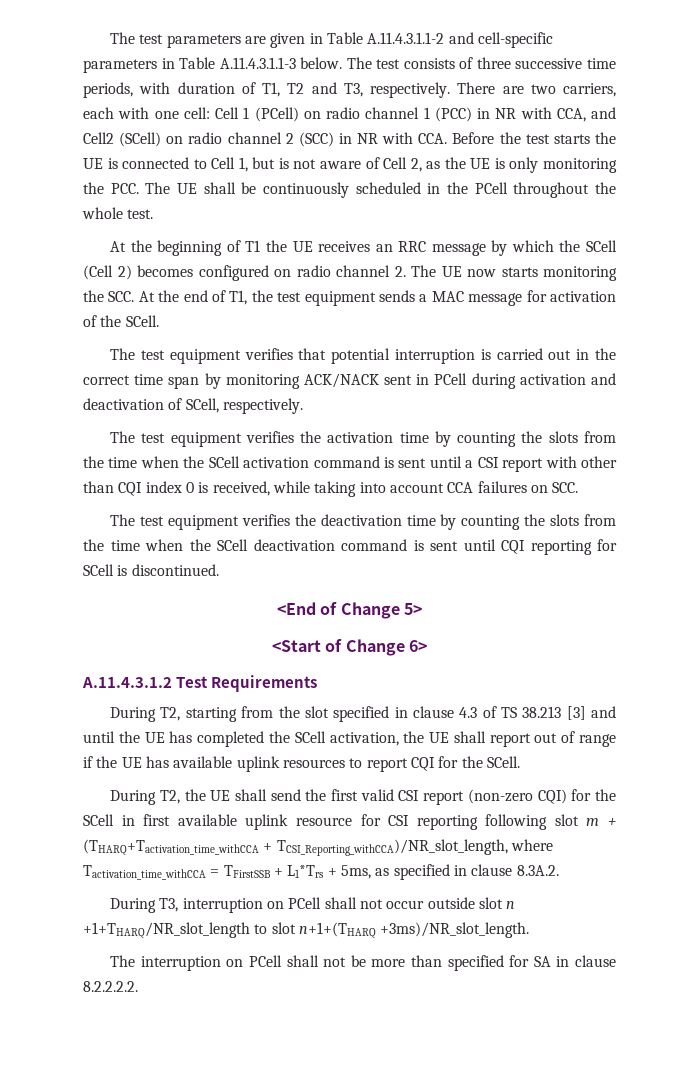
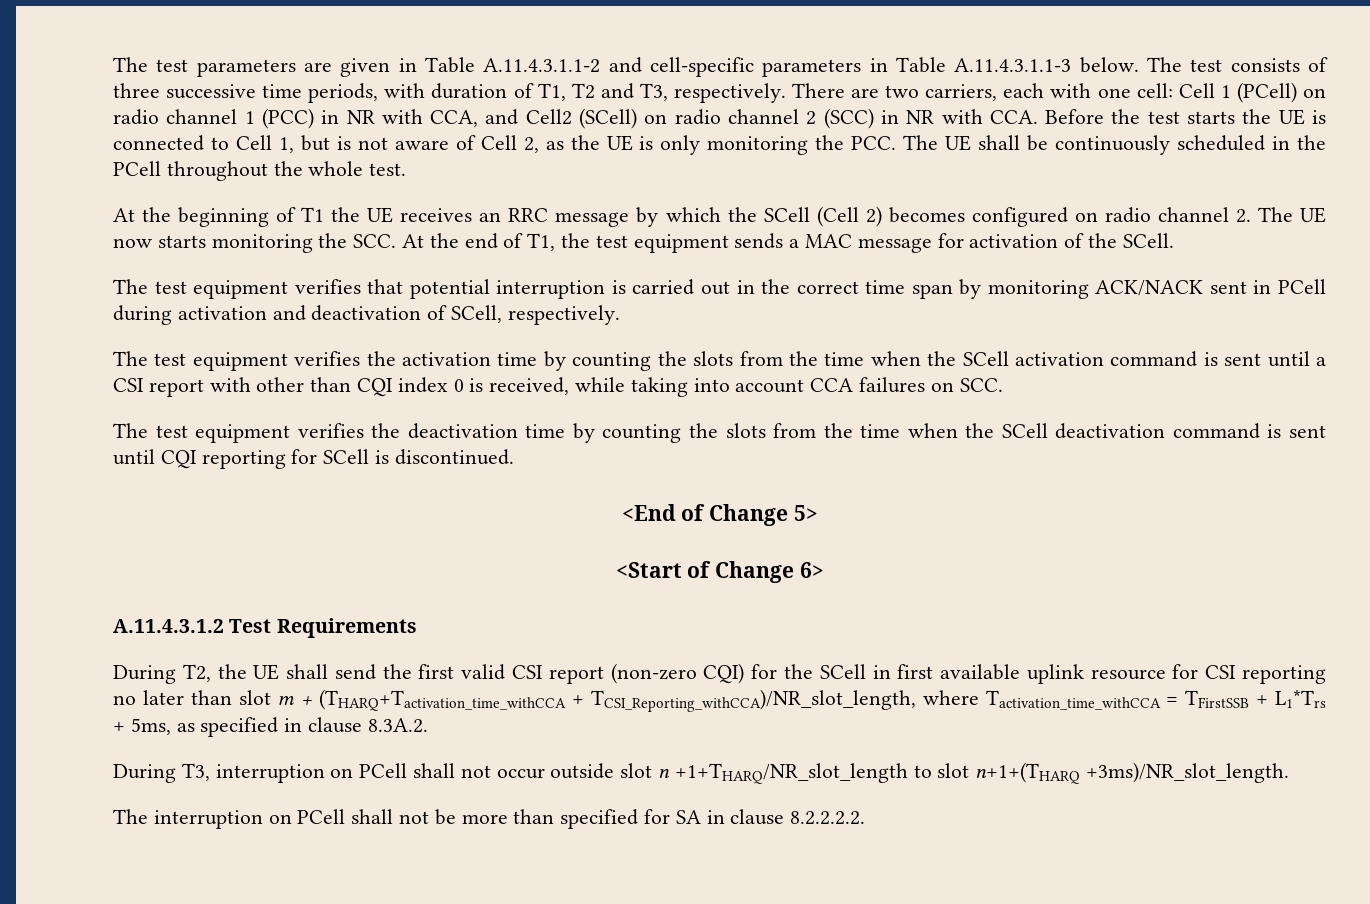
[110,706,617,722] [83,731,616,747] [83,756,520,772] // During T2, starting from the slot specified in clause 4.3 of TS 38.213 [3] and until the UE has completed the SCell activation, the UE shall report out of range if the UE has available uplink resources to report CQI for the SCell. -> (417, 628) none
[485,814,548,830] following -> [113,690,232,705] no later than

